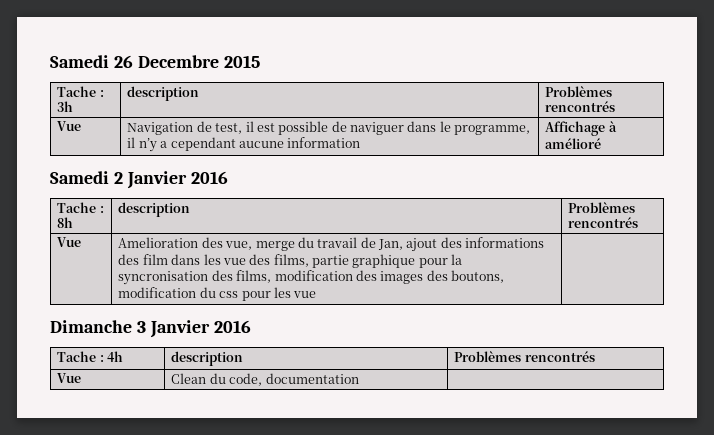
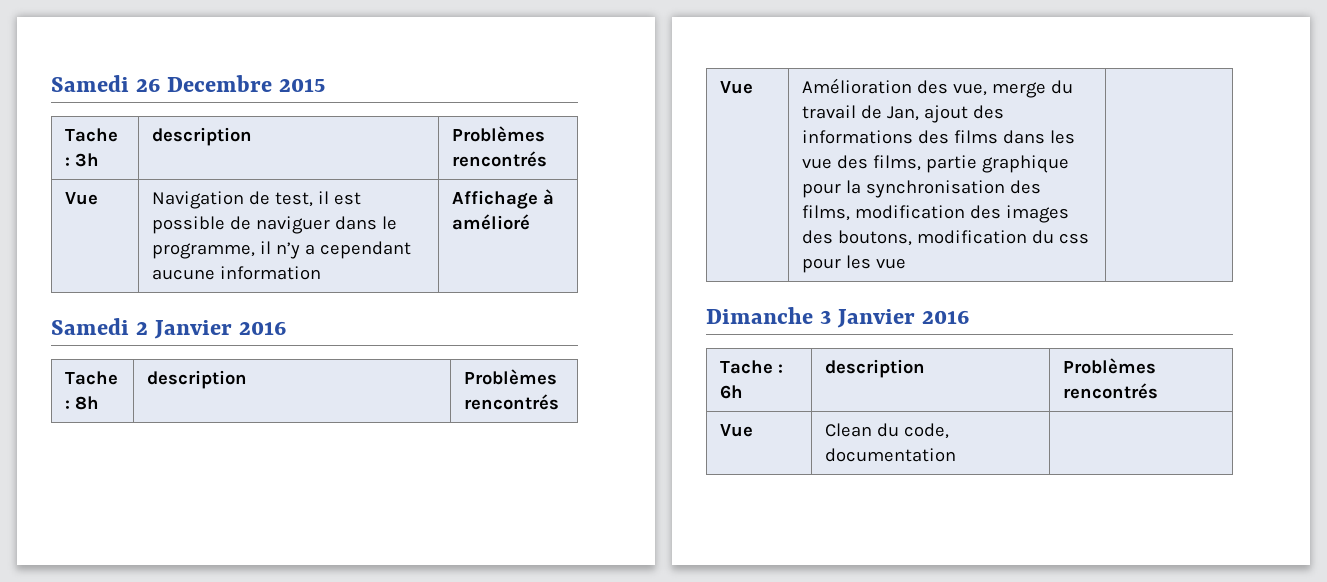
[118,237,199,248] Amelioration -> [801,78,912,94] Amélioration
[142,254,168,265] film -> [953,130,998,144] films
[118,271,209,285] syncronisation -> [865,180,1005,198] synchronisation
[107,351,124,362] 4h -> [719,385,743,399] 6h

